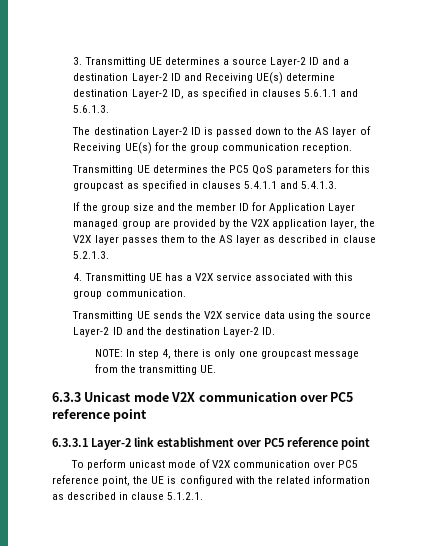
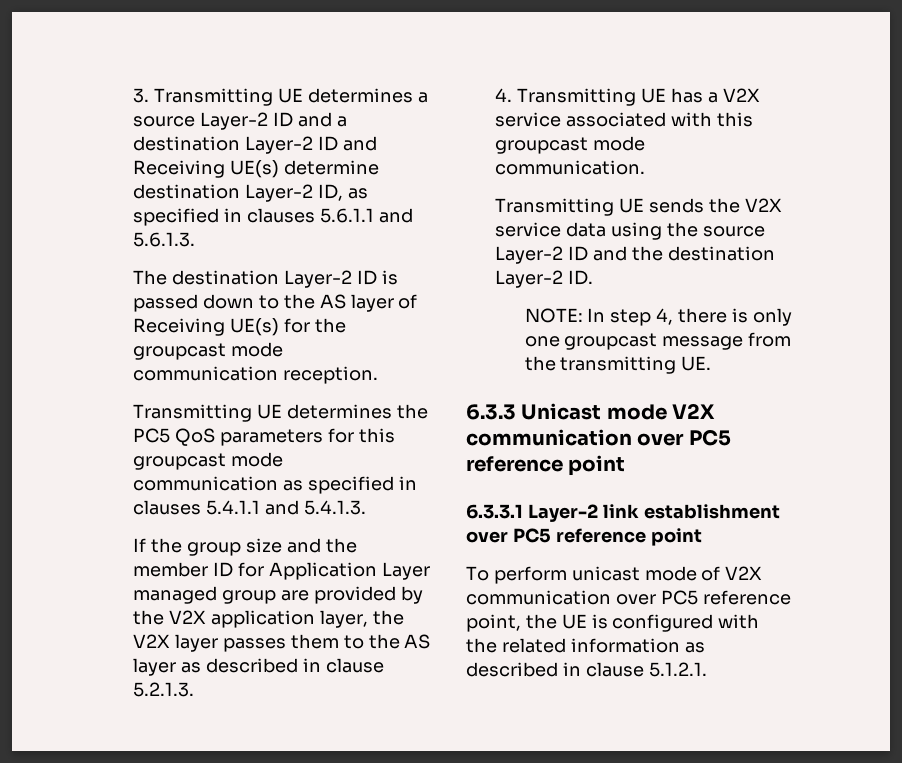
[189,144,219,153] group -> [133,342,284,360] groupcast mode
(124, 186) none -> [231,452,284,467] [133,476,279,491] mode communication
[73,290,103,299] group -> [495,136,646,154] groupcast mode

